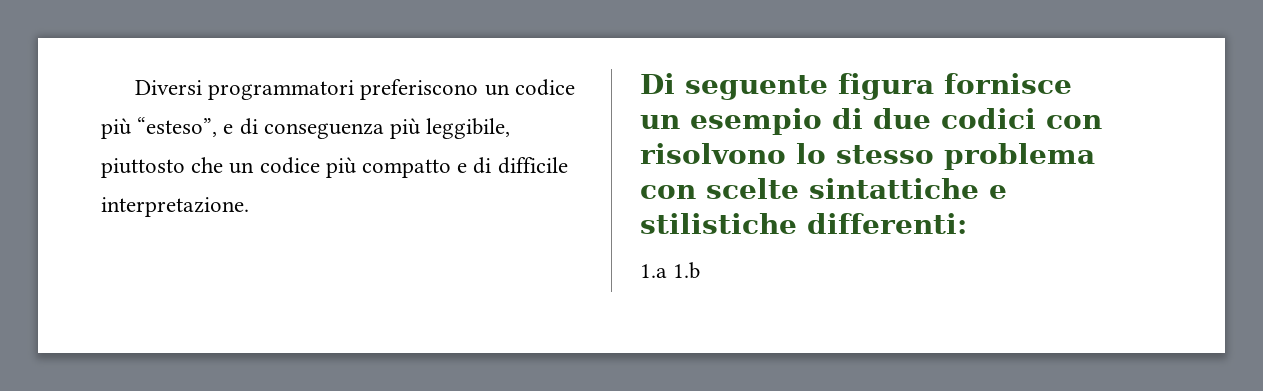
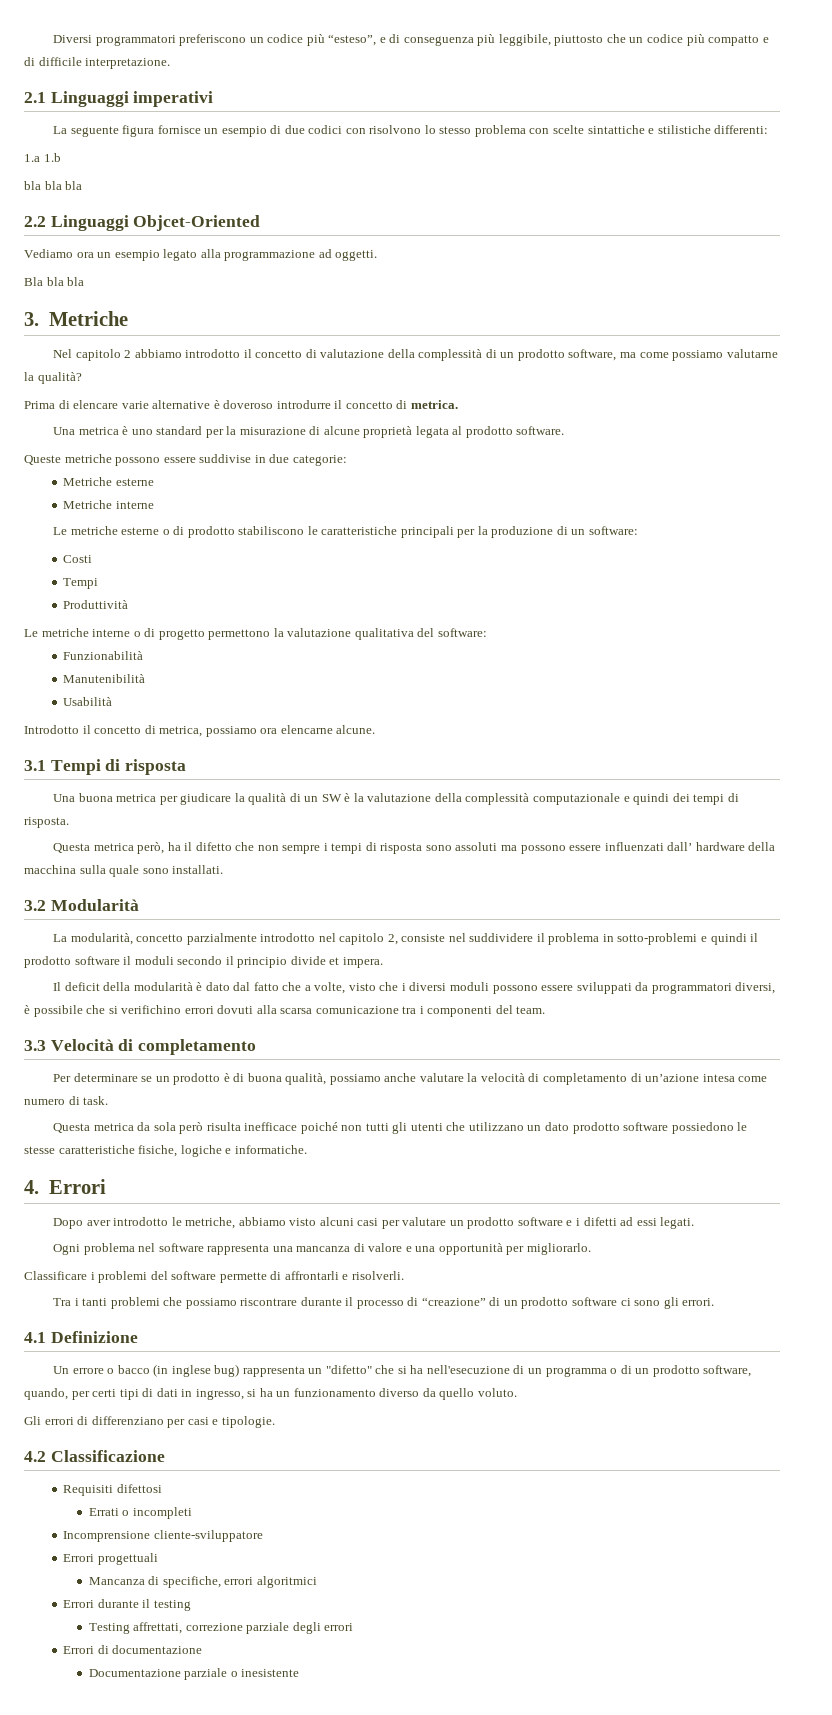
[640,73,675,94] Di -> [24,91,214,107] [53,126,68,134] 2.1 Linguaggi imperativi // La
(701, 270) none -> [24,181,83,190] [24,215,261,231] [24,249,378,261] [24,277,85,286] [24,311,129,326] [53,349,778,361] [24,372,82,384] [24,400,458,409] [53,426,565,438] [24,454,347,466] [63,477,154,486] [63,500,154,509] [53,526,638,538] [63,555,93,563] [63,578,99,589] [63,600,129,609] [24,628,487,640] [63,651,144,660] [63,674,146,683] [63,697,113,706] [24,725,376,737] [24,759,187,775] [53,793,739,805] [24,817,69,828] [53,842,776,854] [24,865,224,877] [24,899,139,911] [53,933,759,945] [24,956,383,968] [53,982,776,994] [24,1005,546,1017] [24,1039,257,1055] [53,1073,768,1085] [24,1096,109,1105] [53,1122,748,1134] [24,1145,307,1157] [24,1179,107,1194] [53,1217,695,1229] [53,1243,591,1255] [24,1271,404,1283] [53,1297,715,1309] [24,1331,138,1343] [53,1364,752,1377] [24,1388,517,1400] [24,1416,275,1428] [24,1450,165,1462] [63,1484,162,1496] [88,1507,192,1519] [63,1530,263,1542] [63,1553,158,1565] [88,1576,317,1588] [63,1599,191,1611] [88,1622,354,1634] [63,1645,203,1654] [88,1668,300,1680] // bla bla bla // 2.2 Linguaggi Objcet-Oriented // Vediamo ora un esempio legato alla programmazione ad oggetti. // Bla bla bla // 3. Metriche // Nel capitolo 2 abbiamo introdotto il concetto di valutazione della complessità di un prodotto software, ma come possiamo valutarne la qualità? // Prima di elencare varie alternative è doveroso introdurre il concetto di metrica. // Una metrica è uno standard per la misurazione di alcune proprietà legata al prodotto software. // Queste metriche possono essere suddivise in due categorie: // Metriche esterne // Metriche interne // Le metriche esterne o di prodotto stabiliscono le caratteristiche principali per la produzione di un software: // Costi // Tempi // Produttività // Le metriche interne o di progetto permettono la valutazione qualitativa del software: // Funzionabilità // Manutenibilità // Usabilità // Introdotto il concetto di metrica, possiamo ora elencarne alcune. // 3.1 Tempi di risposta // Una buona metrica per giudicare la qualità di un SW è la valutazione della complessità computazionale e quindi dei tempi di risposta. // Questa metrica però, ha il difetto che non sempre i tempi di risposta sono assoluti ma possono essere influenzati dall’ hardware della macchina sulla quale sono installati. // 3.2 Modularità // La modularità, concetto parzialmente introdotto nel capitolo 2, consiste nel suddividere il problema in sotto-problemi e quindi il prodotto software il moduli secondo il principio divide et impera. // Il deficit della modularità è dato dal fatto che a volte, visto che i diversi moduli possono essere sviluppati da programmatori diversi, è possibile che si verifichino errori dovuti alla scarsa comunicazione tra i componenti del team. // 3.3 Velocità di completamento // Per determinare se un prodotto è di buona qualità, possiamo anche valutare la velocità di completamento di un’azione intesa come numero di task. // Questa metrica da sola però risulta inefficace poiché non tutti gli utenti che utilizzano un dato prodotto software possiedono le stesse caratteristiche fisiche, logiche e informatiche. // 4. Errori // Dopo aver introdotto le metriche, abbiamo visto alcuni casi per valutare un prodotto software e i difetti ad essi legati. // Ogni problema nel software rappresenta una mancanza di valore e una opportunità per migliorarlo. // Classificare i problemi del software permette di affrontarli e risolverli. // Tra i tanti problemi che possiamo riscontrare durante il processo di “creazione” di un prodotto software ci sono gli errori. // 4.1 Definizione // Un errore o bacco (in inglese bug) rappresenta un "difetto" che si ha nell'esecuzione di un programma o di un prodotto software, quando, per certi tipi di dati in ingresso, si ha un funzionamento diverso da quello voluto. // Gli errori di differenziano per casi e tipologie. // 4.2 Classificazione // Requisiti difettosi // Errati o incompleti // Incomprensione cliente-sviluppatore // Errori progettuali // Mancanza di specifiche, errori algoritmici // Errori durante il testing // Testing affrettati, correzione parziale degli errori // Errori di documentazione // Documentazione parziale o inesistente

